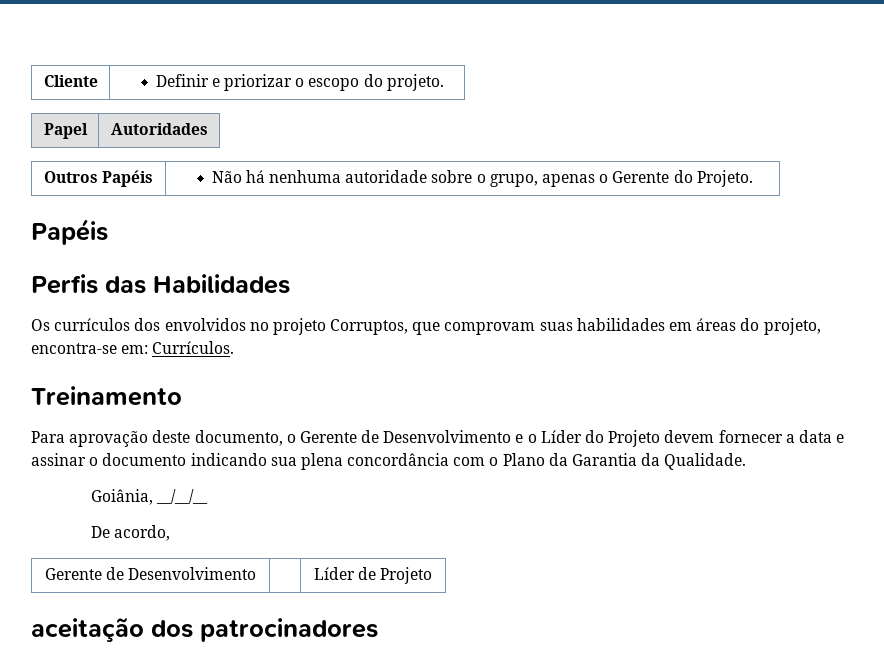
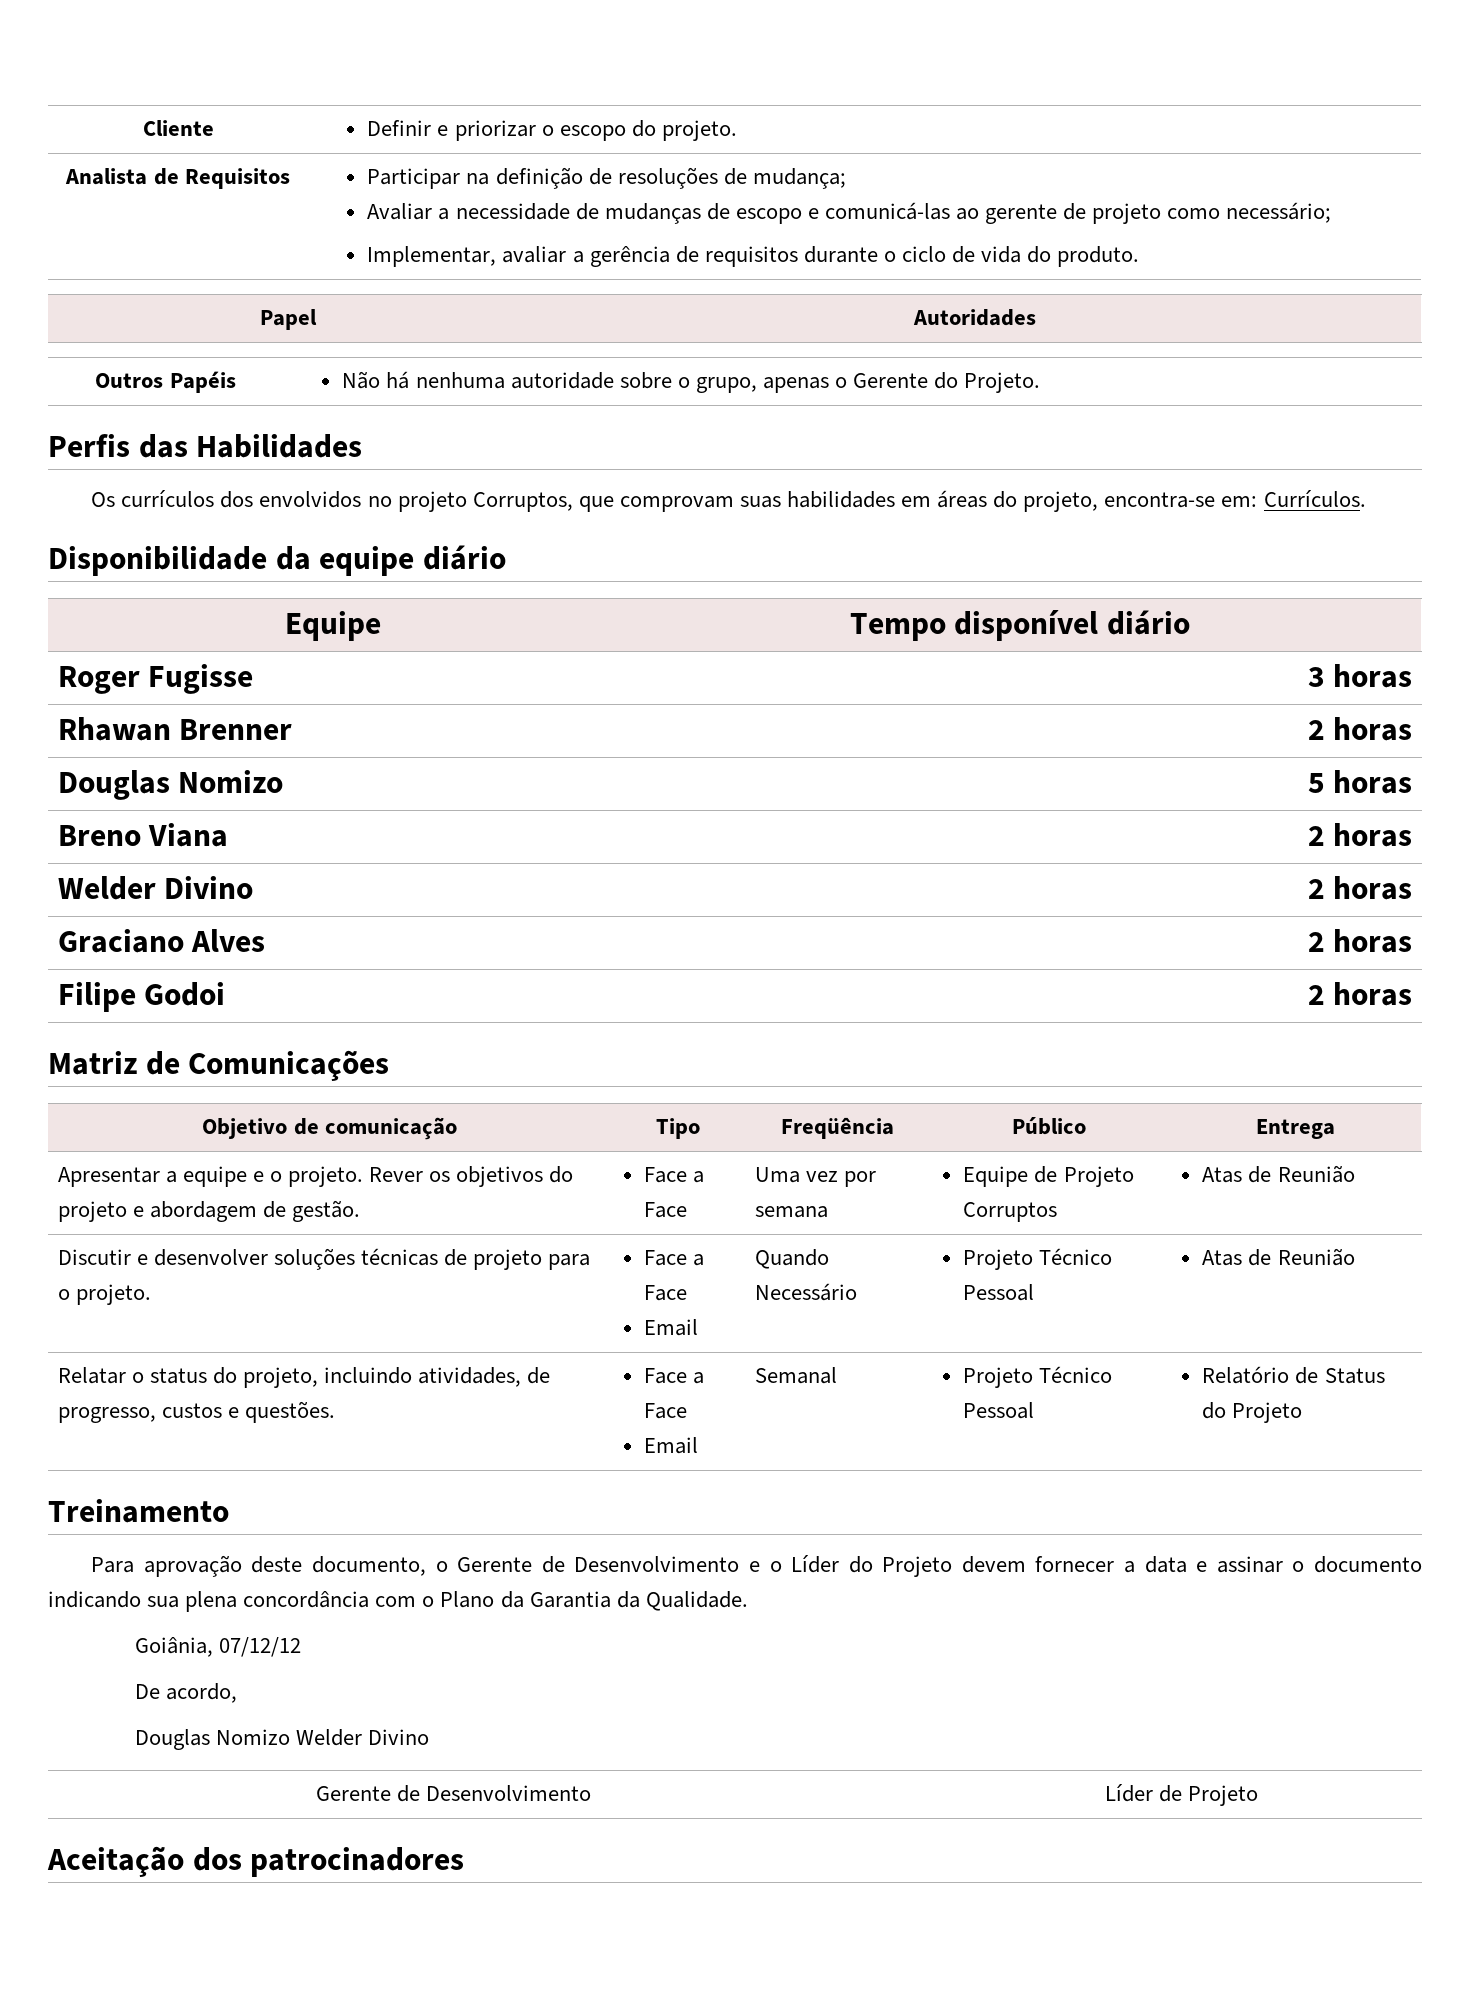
(444, 82) none -> [65,168,290,189] [367,167,846,189] [367,202,1332,224] [367,246,1140,267] // Analista de Requisitos | Participar na definição de resoluções de mudança; // Avaliar a necessidade de mudanças de escopo e comunicá-las ao gerente de projeto como necessário; // Implementar, avaliar a gerência de requisitos durante o ciclo de vida do produto.
[31,219,108,245] // Papéis -> (1041, 382) none
(235, 347) none -> [48,545,506,576] [285,611,381,641] [849,610,1190,641] [57,664,254,694] [1307,664,1413,688] [57,717,293,741] [1307,717,1413,741] [57,770,284,800] [1307,770,1413,794] [57,823,229,847] [1307,823,1413,847] [57,876,254,900] [1307,876,1413,900] [57,929,266,953] [1307,929,1413,953] [57,982,226,1012] [1307,982,1413,1006] [48,1050,390,1081] [202,1117,457,1140] [656,1118,700,1139] [781,1117,894,1139] [1012,1117,1086,1135] [1255,1119,1335,1139] [57,1166,574,1187] [57,1200,360,1222] [644,1167,705,1183] [644,1202,688,1218] [754,1167,876,1187] [754,1206,828,1218] [963,1166,1134,1187] [963,1202,1058,1222] [1202,1165,1355,1183] [57,1248,591,1270] [57,1284,151,1305] [644,1250,705,1266] [644,1285,688,1301] [644,1319,699,1336] [754,1249,829,1269] [754,1283,857,1301] [963,1248,1113,1270] [963,1284,1035,1301] [1202,1248,1355,1266] [57,1367,551,1388] [57,1401,335,1423] [644,1368,705,1384] [644,1403,688,1419] [644,1437,699,1454] [754,1367,837,1384] [963,1366,1113,1388] [963,1402,1035,1419] [1202,1366,1385,1384] [1202,1402,1303,1423] // Disponibilidade da equipe diário // Equipe | Tempo disponível diário // Roger Fugisse | 3 horas // Rhawan Brenner | 2 horas // Douglas Nomizo | 5 horas // Breno Viana | 2 horas // Welder Divino | 2 horas // Graciano Alves | 2 horas // Filipe Godoi | 2 horas // Matriz de Comunicações // Objetivo de comunicação | Tipo | Freqüência | Público | Entrega // Apresentar a equipe e o projeto. Rever os objetivos do projeto e abordagem de gestão. | Face a Face | Uma vez por semana | Equipe de Projeto Corruptos | Atas de Reunião // Discutir e desenvolver soluções técnicas de projeto para o projeto. | Face a Face // Email | Quando Necessário | Projeto Técnico Pessoal | Atas de Reunião // Relatar o status do projeto, incluindo atividades, de progresso, custos e questões. | Face a Face // Email | Semanal | Projeto Técnico Pessoal | Relatório de Status do Projeto
[156,489,209,504] __/__/__ -> [218,1637,301,1657] 07/12/12
(171, 533) none -> [134,1729,429,1750] // Douglas Nomizo Welder Divino
[31,618,144,642] aceitação -> [47,1846,184,1877] Aceitação

